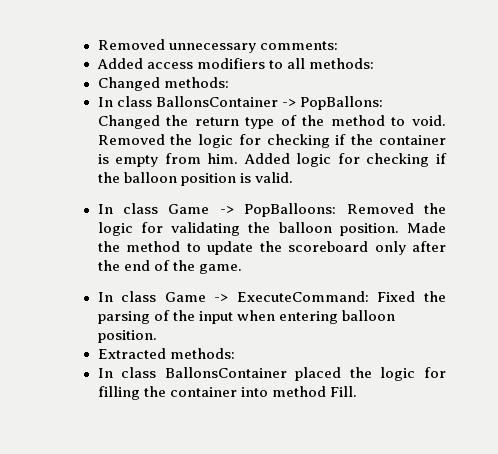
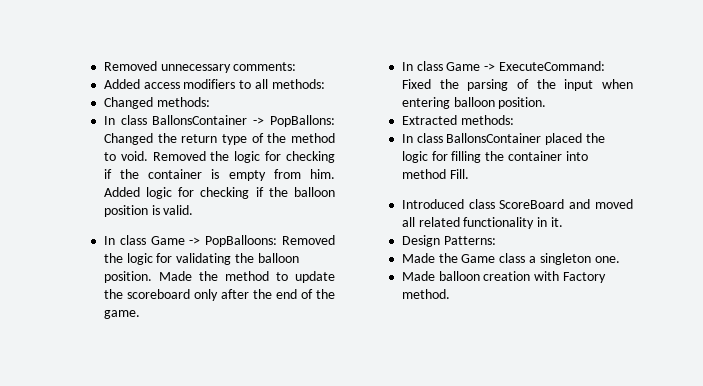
(357, 391) none -> [401,199,633,209] [401,217,563,229] [401,235,496,247] [401,253,620,265] [401,271,606,283] [401,289,450,299] // Introduced class ScoreBoard and moved all related functionality in it. // Design Patterns: // Made the Game class a singleton one. // Made balloon creation with Factory method.

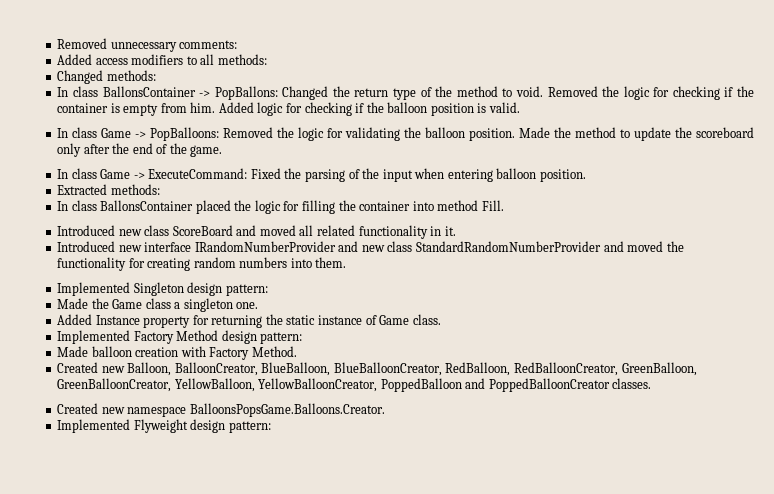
(464, 204) none -> [118,229,142,236] new
[401,235,496,247] Design Patterns: -> [57,241,684,252] [57,257,347,271] [57,282,268,296] Introduced new interface IRandomNumberProvider and new class StandardRandomNumberProvider and moved the functionality for creating random numbers into them. // Implemented Singleton design pattern:
(620, 259) none -> [57,314,441,328] [57,330,303,344] // Added Instance property for returning the static instance of Game class. // Implemented Factory Method design pattern:
[401,289,450,299] method. -> [251,346,297,357] [57,362,697,376] [57,378,652,392] [57,403,385,417] [57,419,271,433] Method. // Created new Balloon, BalloonCreator, BlueBalloon, BlueBalloonCreator, RedBalloon, RedBalloonCreator, GreenBalloon, GreenBalloonCreator, YellowBalloon, YellowBalloonCreator, PoppedBalloon and PoppedBalloonCreator classes. // Created new namespace BalloonsPopsGame.Balloons.Creator. // Implemented Flyweight design pattern:

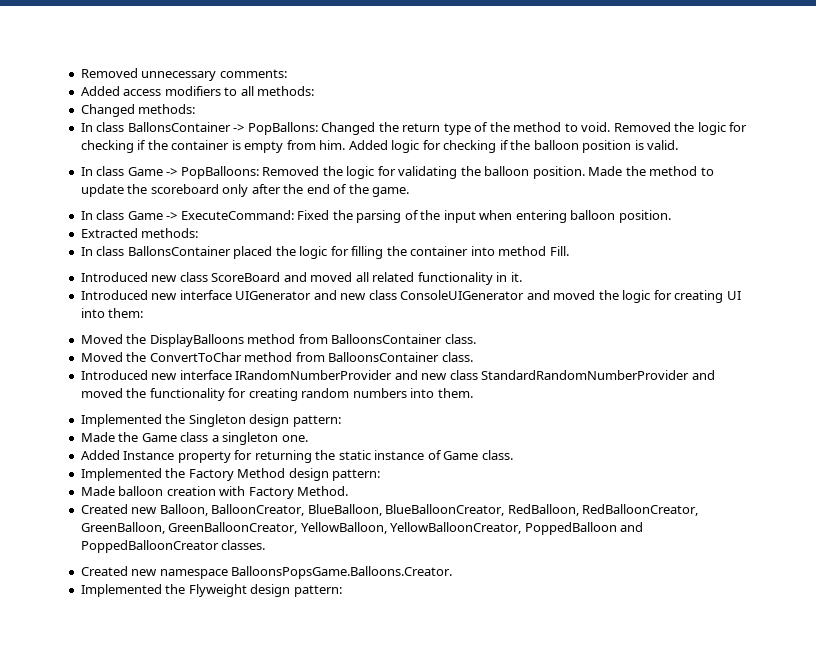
(456, 231) none -> [80,290,741,303] [80,308,144,318] [80,334,476,347] [80,352,473,362] // Introduced new interface UIGenerator and new class ConsoleUIGenerator and moved the logic for creating UI into them: // Moved the DisplayBalloons method from BalloonsContainer class. // Moved the ConvertToChar method from BalloonsContainer class.
(131, 289) none -> [165,414,186,424] the
(131, 337) none -> [165,468,186,478] the
(131, 426) none -> [165,584,186,594] the

